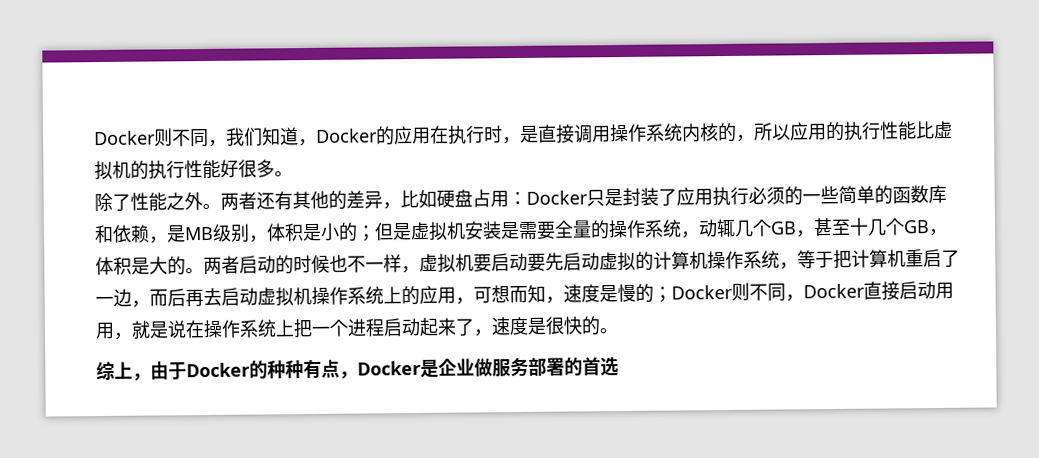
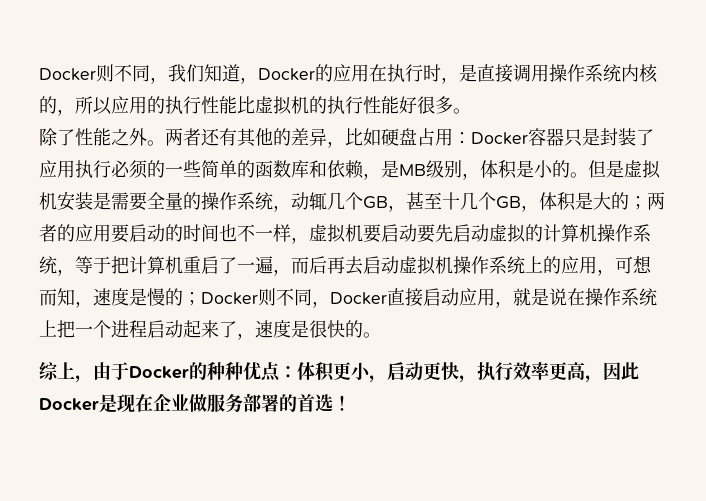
(588, 197) none -> [528,128,564,146] 容器
[356,225,376,242] ； -> [570,172,588,178] 。
[185,255,240,275] 。两者 -> [629,192,665,210] [39,224,129,243] ；两者的应用要
[311,254,330,273] 候 -> [201,224,219,242] 间
[113,288,132,307] 边 -> [255,256,273,274] 遍
[935,281,954,300] 用 -> [459,288,477,306] 应
[303,359,439,379] 有点，Docker是 -> [243,362,639,383] [39,394,153,413] 优点：体积更小，启动更快，执行效率更高，因此Docker是现在
(619, 367) none -> [333,395,351,411] ！

